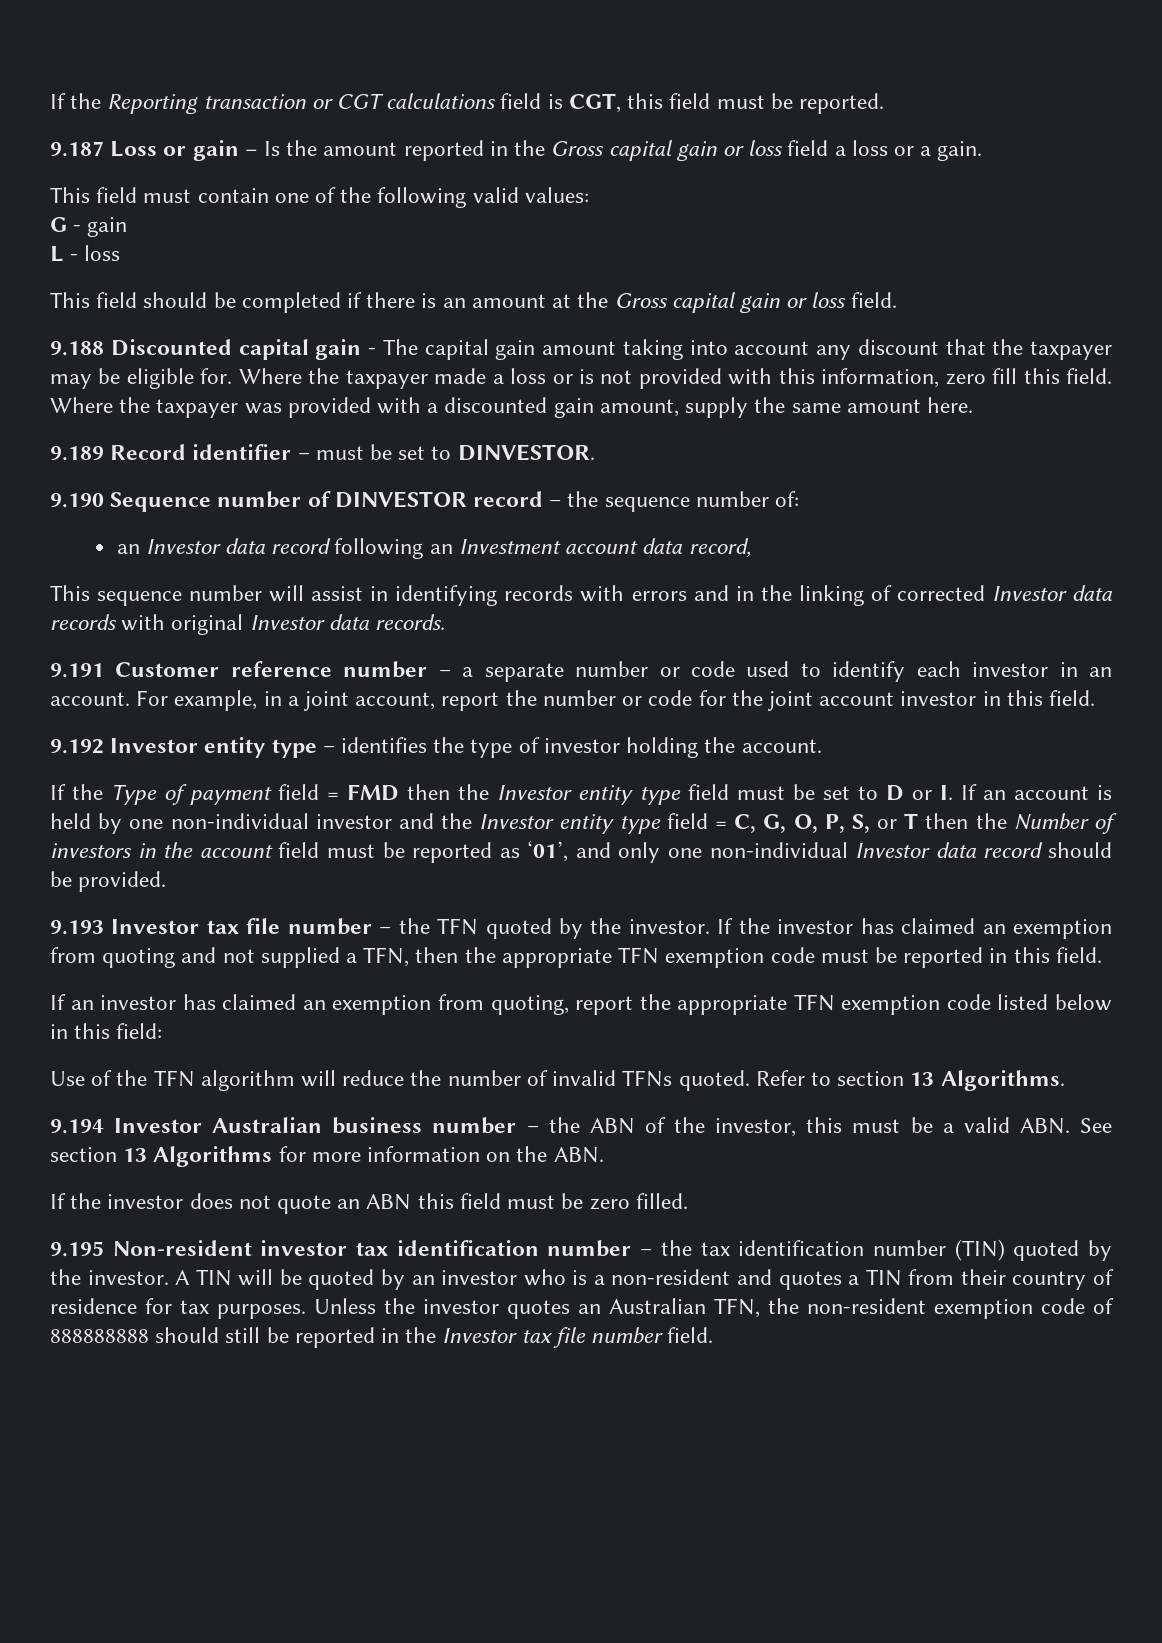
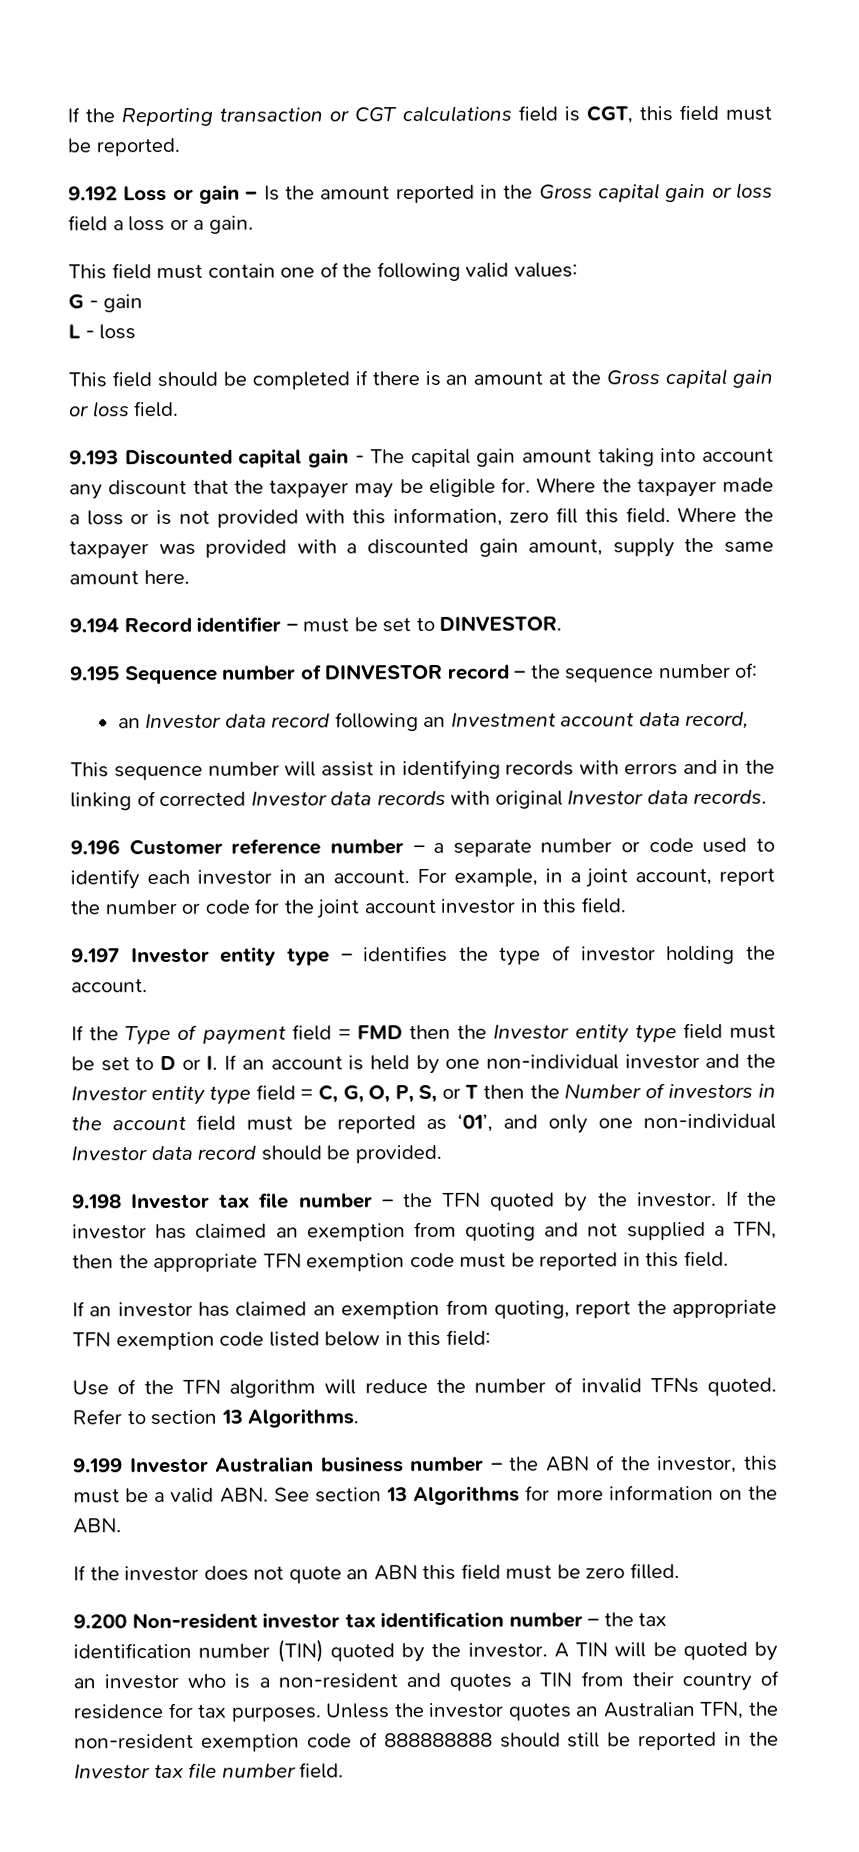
[50,141,104,157] 9.187 -> [68,186,118,201] 9.192
[50,341,104,356] 9.188 -> [69,450,119,465] 9.193
[50,446,104,461] 9.189 -> [69,618,119,633] 9.194
[50,493,104,508] 9.190 -> [70,666,120,681] 9.195
[50,663,104,678] 9.191 -> [70,839,120,855] 9.196
[50,739,104,754] 9.192 -> [71,948,120,963] 9.197
[50,920,104,935] 9.193 -> [72,1194,122,1209] 9.198
[50,1119,104,1134] 9.194 -> [73,1458,123,1473] 9.199
[50,1241,104,1257] 9.195 -> [73,1614,127,1629] 9.200

